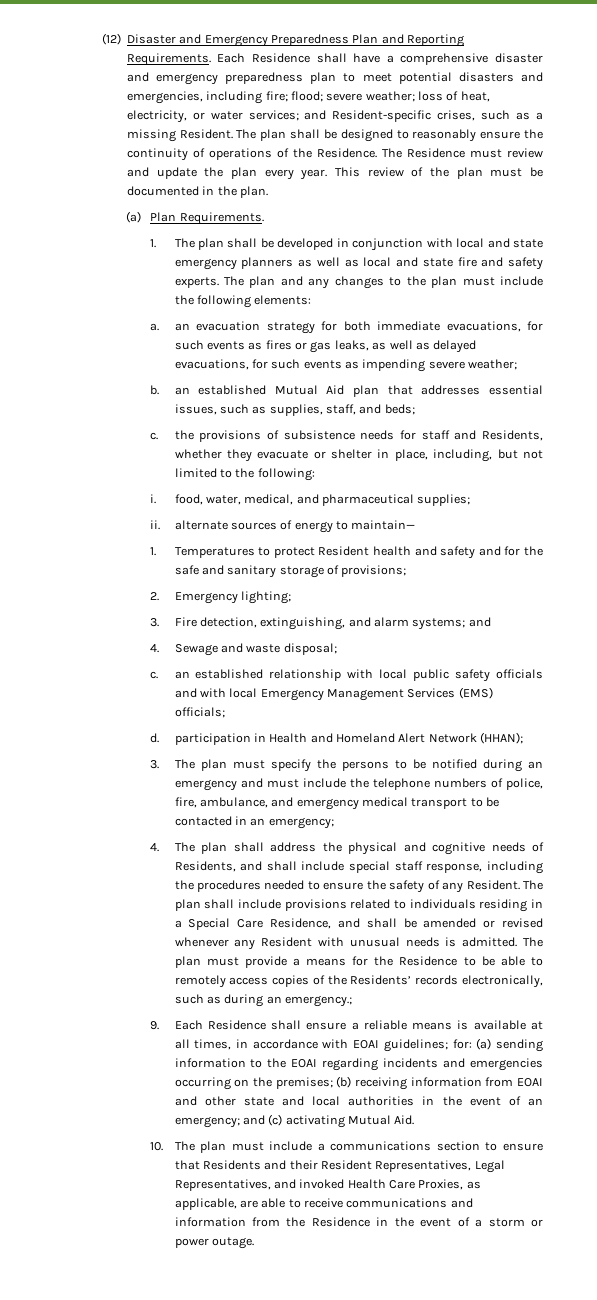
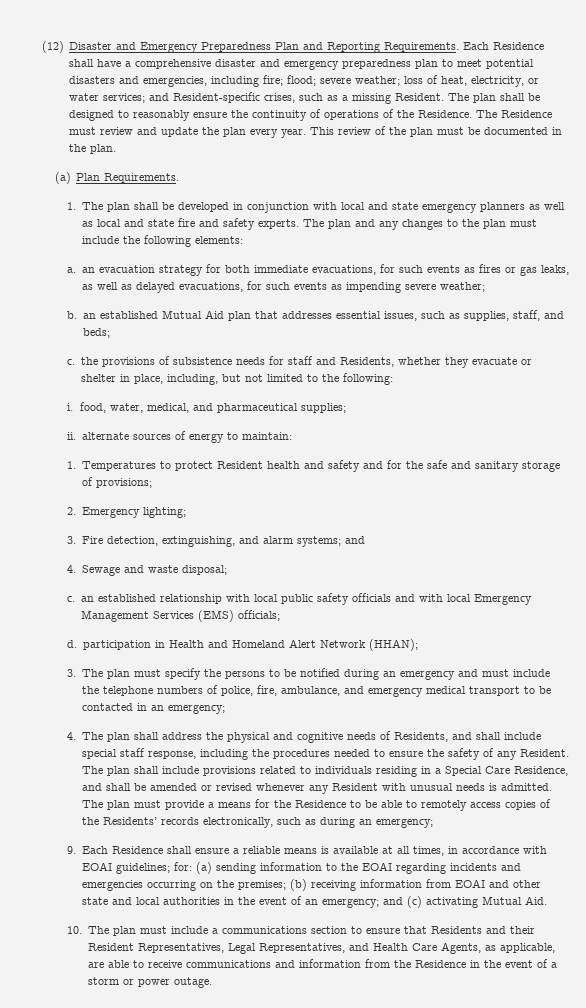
[351,520,416,530] maintain— -> [242,432,293,440] maintain:
[285,995,353,1007] emergency.; -> [376,818,434,828] emergency;
[299,1179,345,1189] invoked -> (370, 947) none
[418,1179,464,1190] Proxies, -> [441,942,482,954] Agents,

